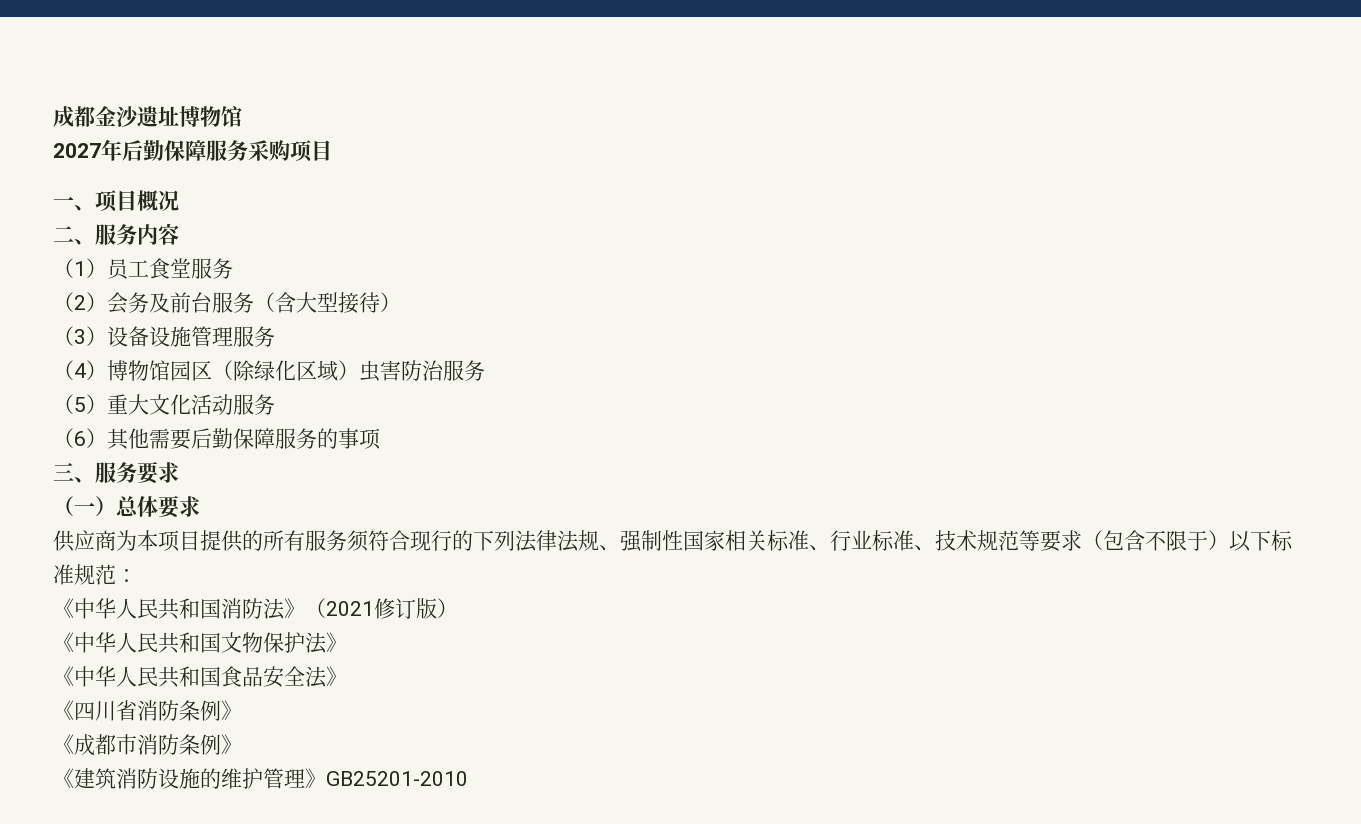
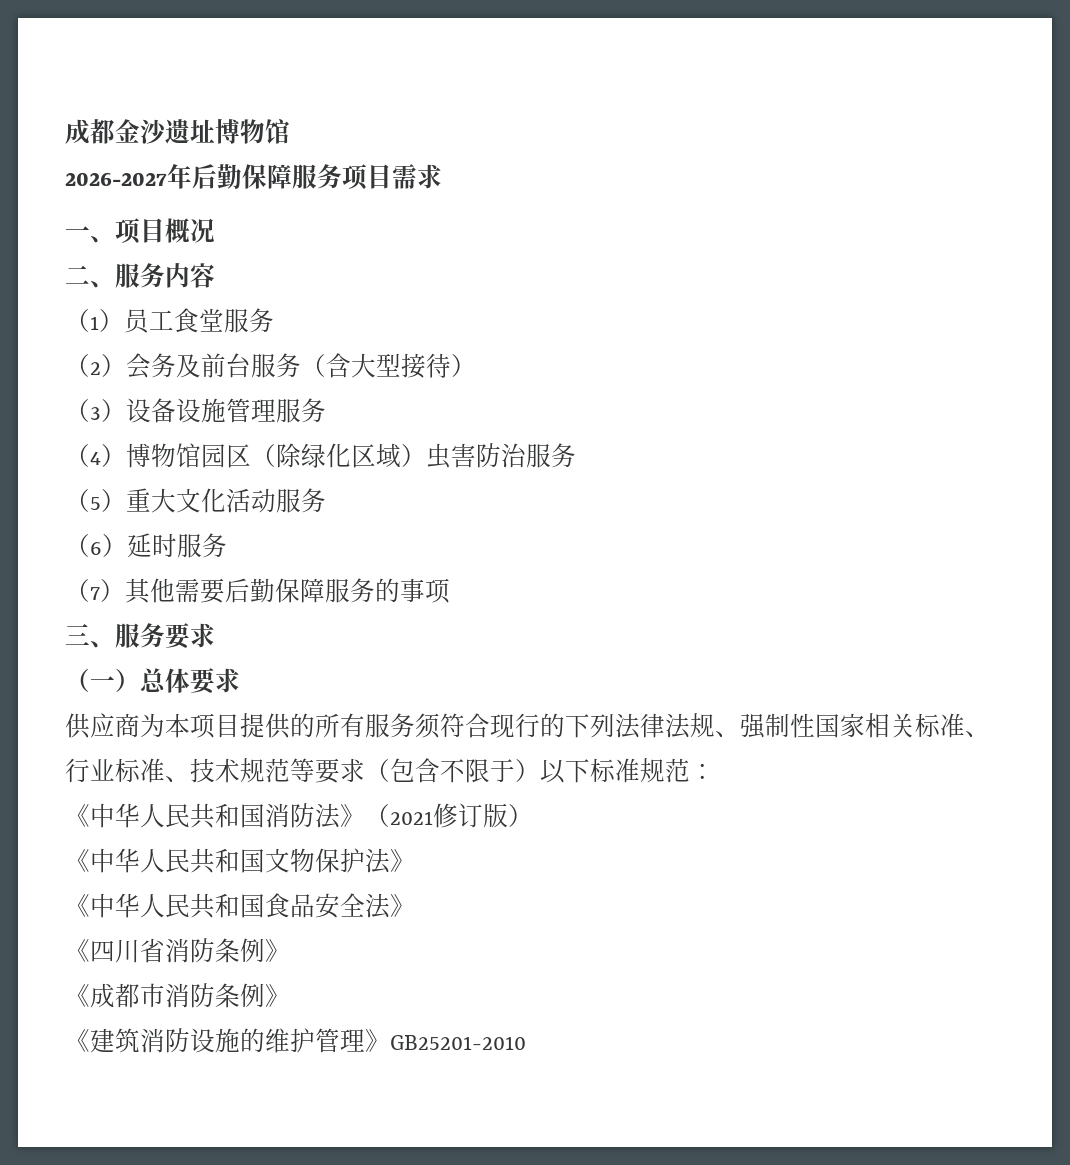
[53,143,101,158] 2027 -> [65,172,167,186] 2026-2027
[248,140,332,162] 采购项目 -> [342,164,442,190] 项目需求
(107, 438) none -> [127,533,227,558] [65,579,125,602] 延时服务 // （7）

